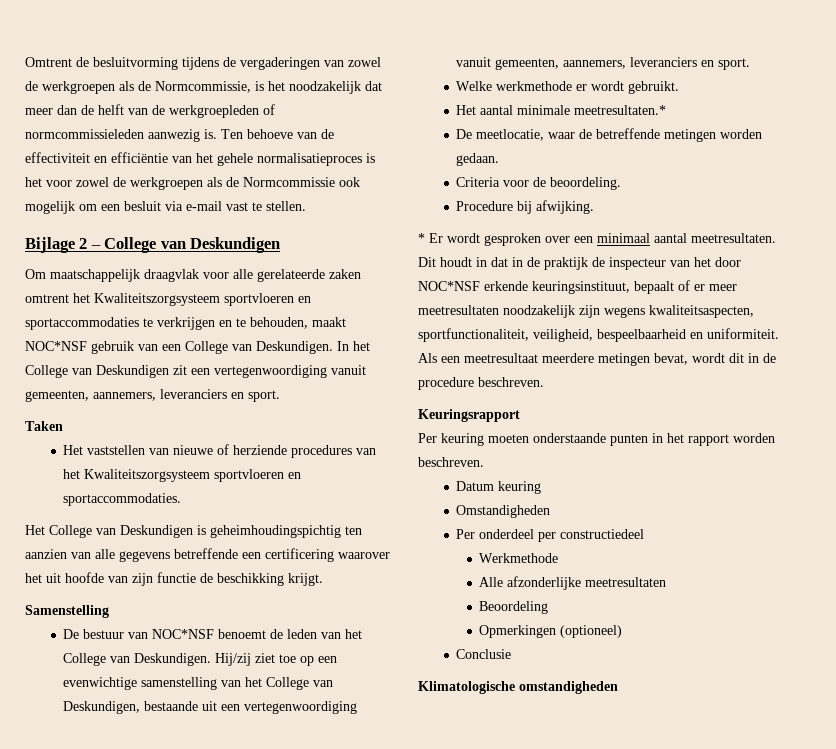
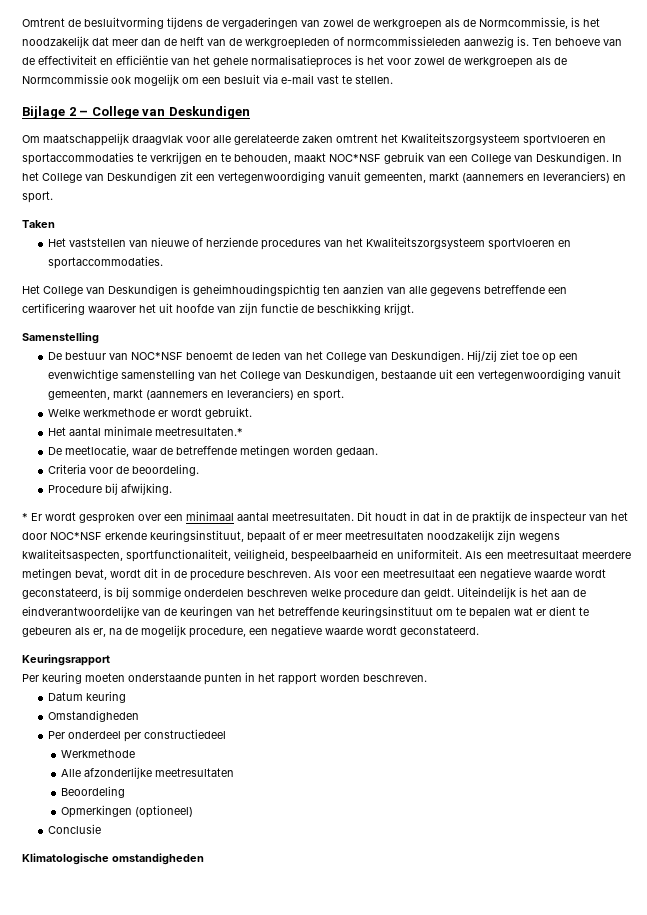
[93,389,227,401] aannemers, leveranciers -> [429,171,610,183] markt (aannemers en leveranciers)
[563,57,698,69] aannemers, leveranciers -> [112,388,294,400] markt (aannemers en leveranciers)
(544, 382) none -> [314,568,606,580] [22,587,586,600] [22,606,589,619] [22,625,479,638] Als voor een meetresultaat een negatieve waarde wordt geconstateerd, is bij sommige onderdelen beschreven welke procedure dan geldt. Uiteindelijk is het aan de eindverantwoordelijke van de keuringen van het betreffende keuringsinstituut om te bepalen wat er dient te gebeuren als er, na de mogelijk procedure, een negatieve waarde wordt geconstateerd.

